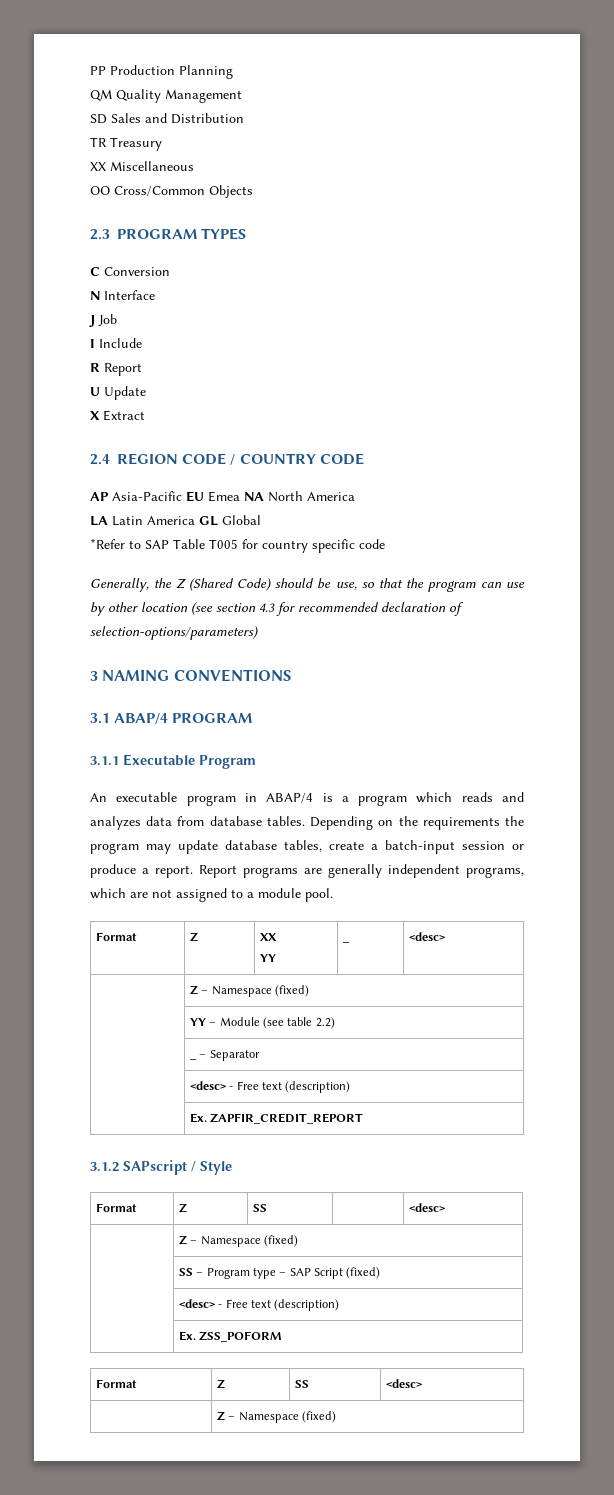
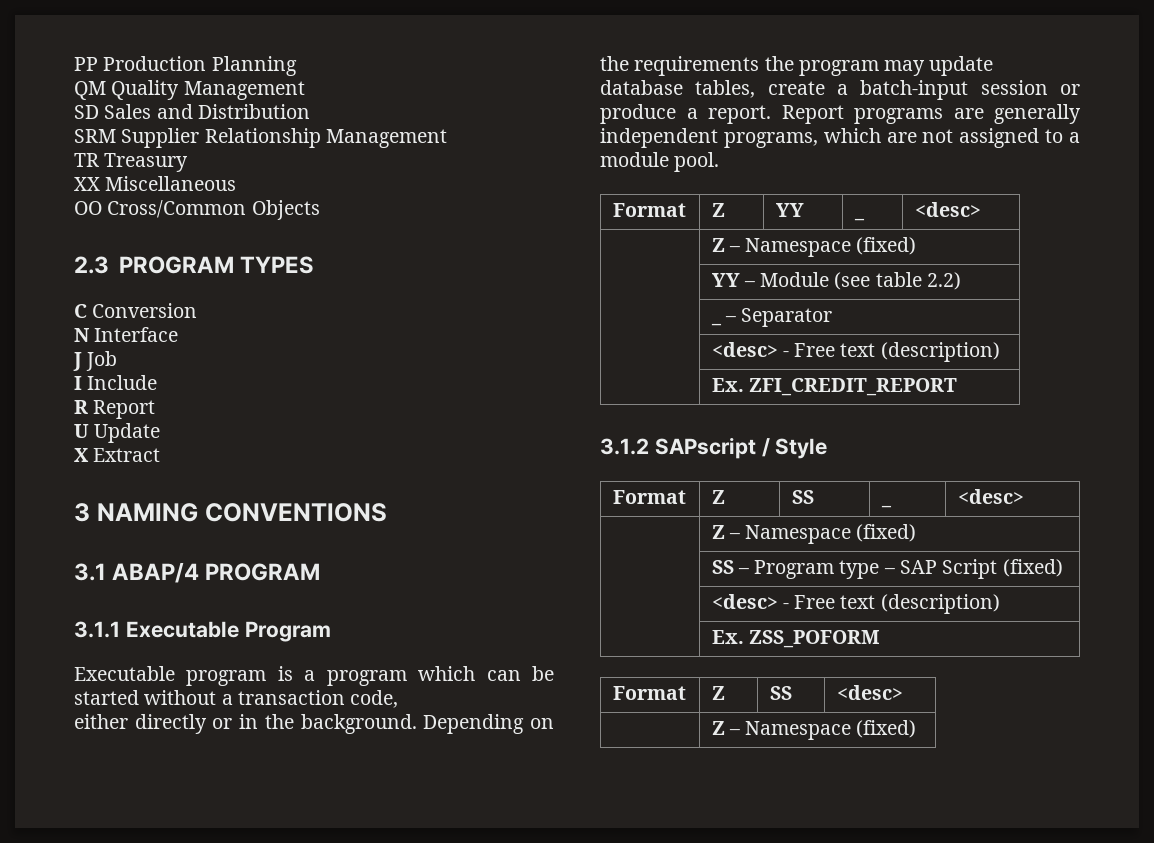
(244, 118) none -> [74,128,447,148] // SRM Supplier Relationship Management
[90,453,364,465] [90,491,355,502] [90,515,261,526] [90,538,385,553] [90,578,525,592] [90,602,464,616] [90,626,259,640] // 2.4 REGION CODE / COUNTRY CODE // AP Asia-Pacific EU Emea NA North America // LA Latin America GL Global // *Refer to SAP Table T005 for country specific code // Generally, the Z (Shared Code) should be use, so that the program can use by other location (see section 4.3 for recommended declaration of selection-options/parameters) -> (161, 455) none
[90,792,525,806] [90,816,305,830] An executable program in ABAP/4 is a program which reads and analyzes data from database tables. -> [74,666,554,686] [74,690,399,708] [74,714,417,734] Executable program is a program which can be started without a transaction code, // either directly or in the background.
[259,933,277,941] XX // -> (725, 210) none
[210,1113,364,1124] ZAPFIR_CREDIT_REPORT -> [748,378,957,396] ZFI_CREDIT_REPORT
(267, 1208) none -> [880,504,892,508] _

